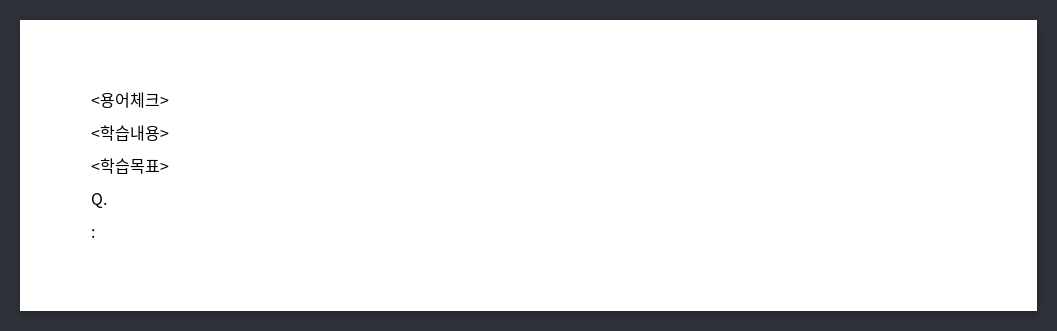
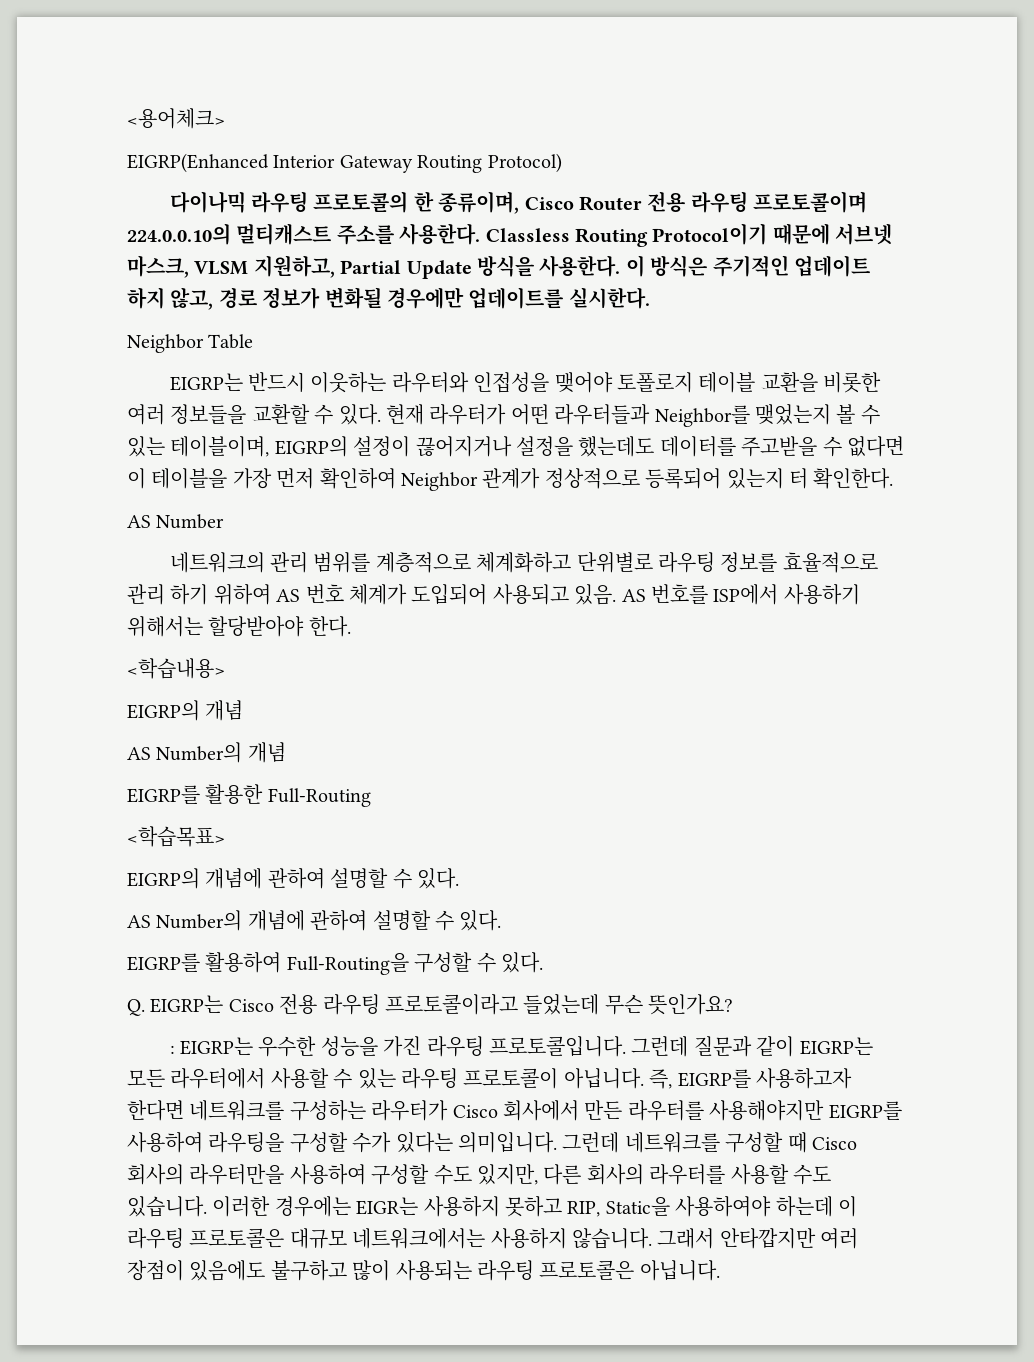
[91,125,169,141] [91,158,169,174] [91,193,107,208] [91,229,95,238] <학습내용> // <학습목표> // Q. // : -> [127,153,562,173] [169,191,868,214] [127,223,893,247] [127,255,870,279] [127,287,650,310] [127,334,254,353] [169,372,882,393] [127,404,880,427] [127,436,904,457] [127,468,894,491] [127,514,225,529] [169,552,878,573] [127,584,860,605] [127,616,351,637] [127,658,225,679] [127,700,244,721] [127,742,286,763] [127,784,371,807] [127,826,225,847] [127,868,459,889] [127,910,502,931] [127,952,543,975] [127,994,734,1016] [169,1036,873,1057] [127,1068,852,1089] [127,1100,902,1121] [127,1132,857,1153] [127,1164,831,1185] [127,1196,857,1217] [127,1228,859,1249] [127,1260,720,1281] EIGRP(Enhanced Interior Gateway Routing Protocol) // 다이나믹 라우팅 프로토콜의 한 종류이며, Cisco Router 전용 라우팅 프로토콜이며 224.0.0.10의 멀티캐스트 주소를 사용한다. Classless Routing Protocol이기 때문에 서브넷 마스크, VLSM 지원하고, Partial Update 방식을 사용한다. 이 방식은 주기적인 업데이트 하지 않고, 경로 정보가 변화될 경우에만 업데이트를 실시한다. // Neighbor Table // EIGRP는 반드시 이웃하는 라우터와 인접성을 맺어야 토폴로지 테이블 교환을 비롯한 여러 정보들을 교환할 수 있다. 현재 라우터가 어떤 라우터들과 Neighbor를 맺었는지 볼 수 있는 테이블이며, EIGRP의 설정이 끊어지거나 설정을 했는데도 데이터를 주고받을 수 없다면 이 테이블을 가장 먼저 확인하여 Neighbor 관계가 정상적으로 등록되어 있는지 터 확인한다. // AS Number // 네트워크의 관리 범위를 계층적으로 체계화하고 단위별로 라우팅 정보를 효율적으로 관리 하기 위하여 AS 번호 체계가 도입되어 사용되고 있음. AS 번호를 ISP에서 사용하기 위해서는 할당받아야 한다. // <학습내용> // EIGRP의 개념 // AS Number의 개념 // EIGRP를 활용한 Full-Routing // <학습목표> // EIGRP의 개념에 관하여 설명할 수 있다. // AS Number의 개념에 관하여 설명할 수 있다. // EIGRP를 활용하여 Full-Routing을 구성할 수 있다. // Q. EIGRP는 Cisco 전용 라우팅 프로토콜이라고 들었는데 무슨 뜻인가요? // : EIGRP는 우수한 성능을 가진 라우팅 프로토콜입니다. 그런데 질문과 같이 EIGRP는 모든 라우터에서 사용할 수 있는 라우팅 프로토콜이 아닙니다. 즉, EIGRP를 사용하고자 한다면 네트워크를 구성하는 라우터가 Cisco 회사에서 만든 라우터를 사용해야지만 EIGRP를 사용하여 라우팅을 구성할 수가 있다는 의미입니다. 그런데 네트워크를 구성할 때 Cisco 회사의 라우터만을 사용하여 구성할 수도 있지만, 다른 회사의 라우터를 사용할 수도 있습니다. 이러한 경우에는 EIGR는 사용하지 못하고 RIP, Static을 사용하여야 하는데 이 라우팅 프로토콜은 대규모 네트워크에서는 사용하지 않습니다. 그래서 안타깝지만 여러 장점이 있음에도 불구하고 많이 사용되는 라우팅 프로토콜은 아닙니다.

